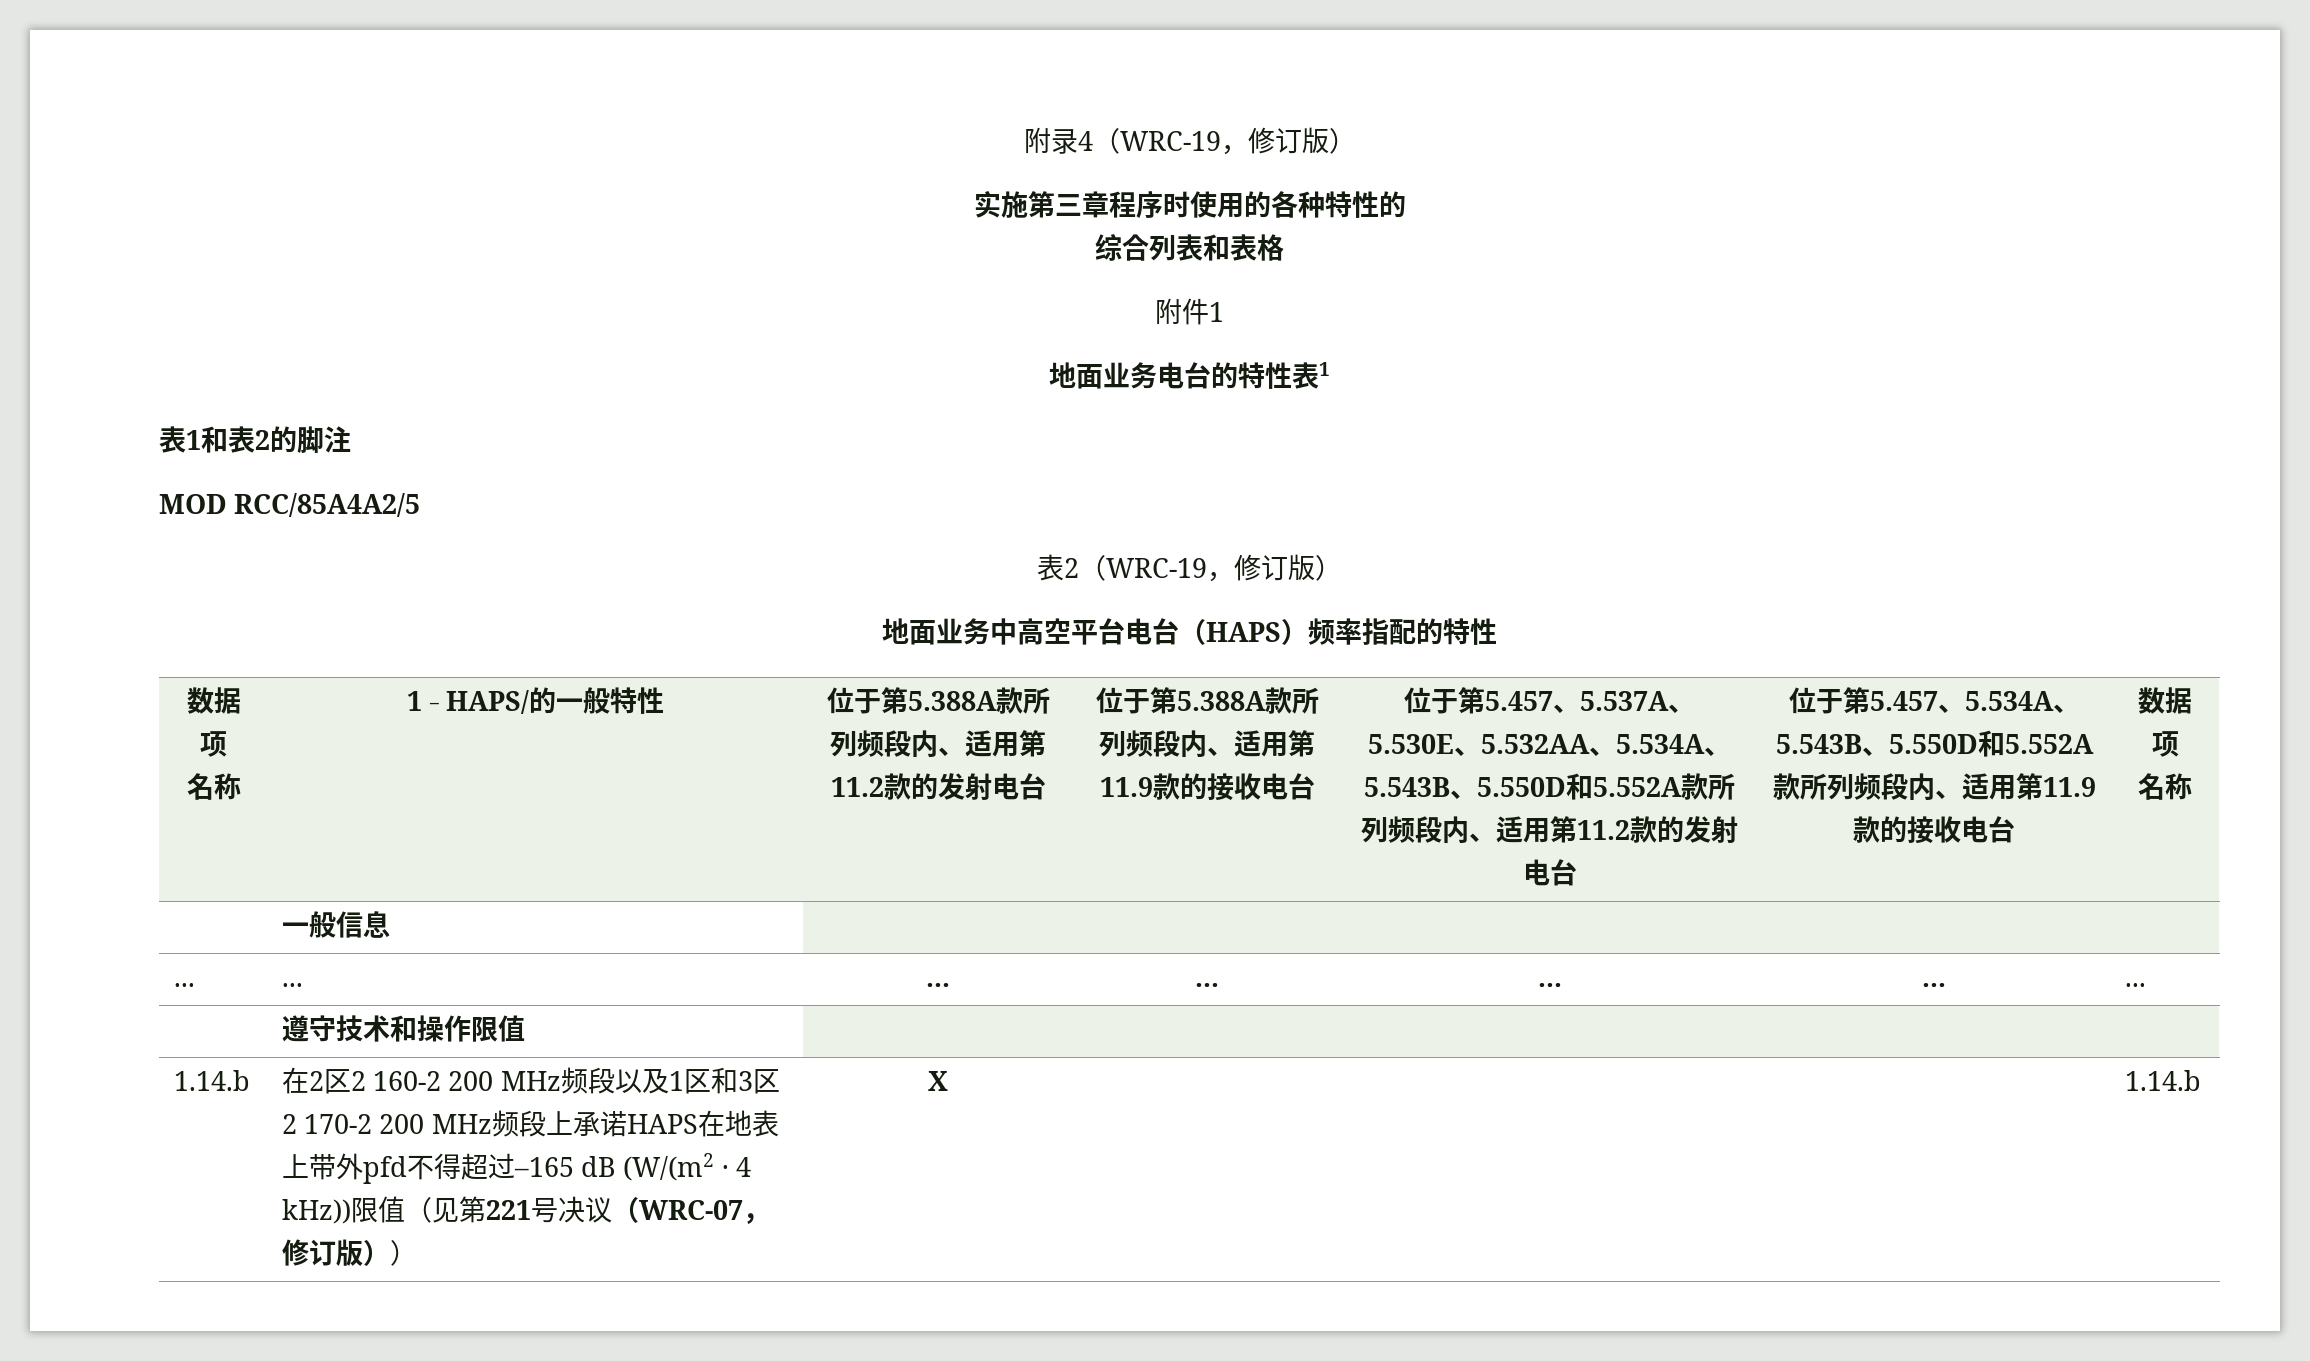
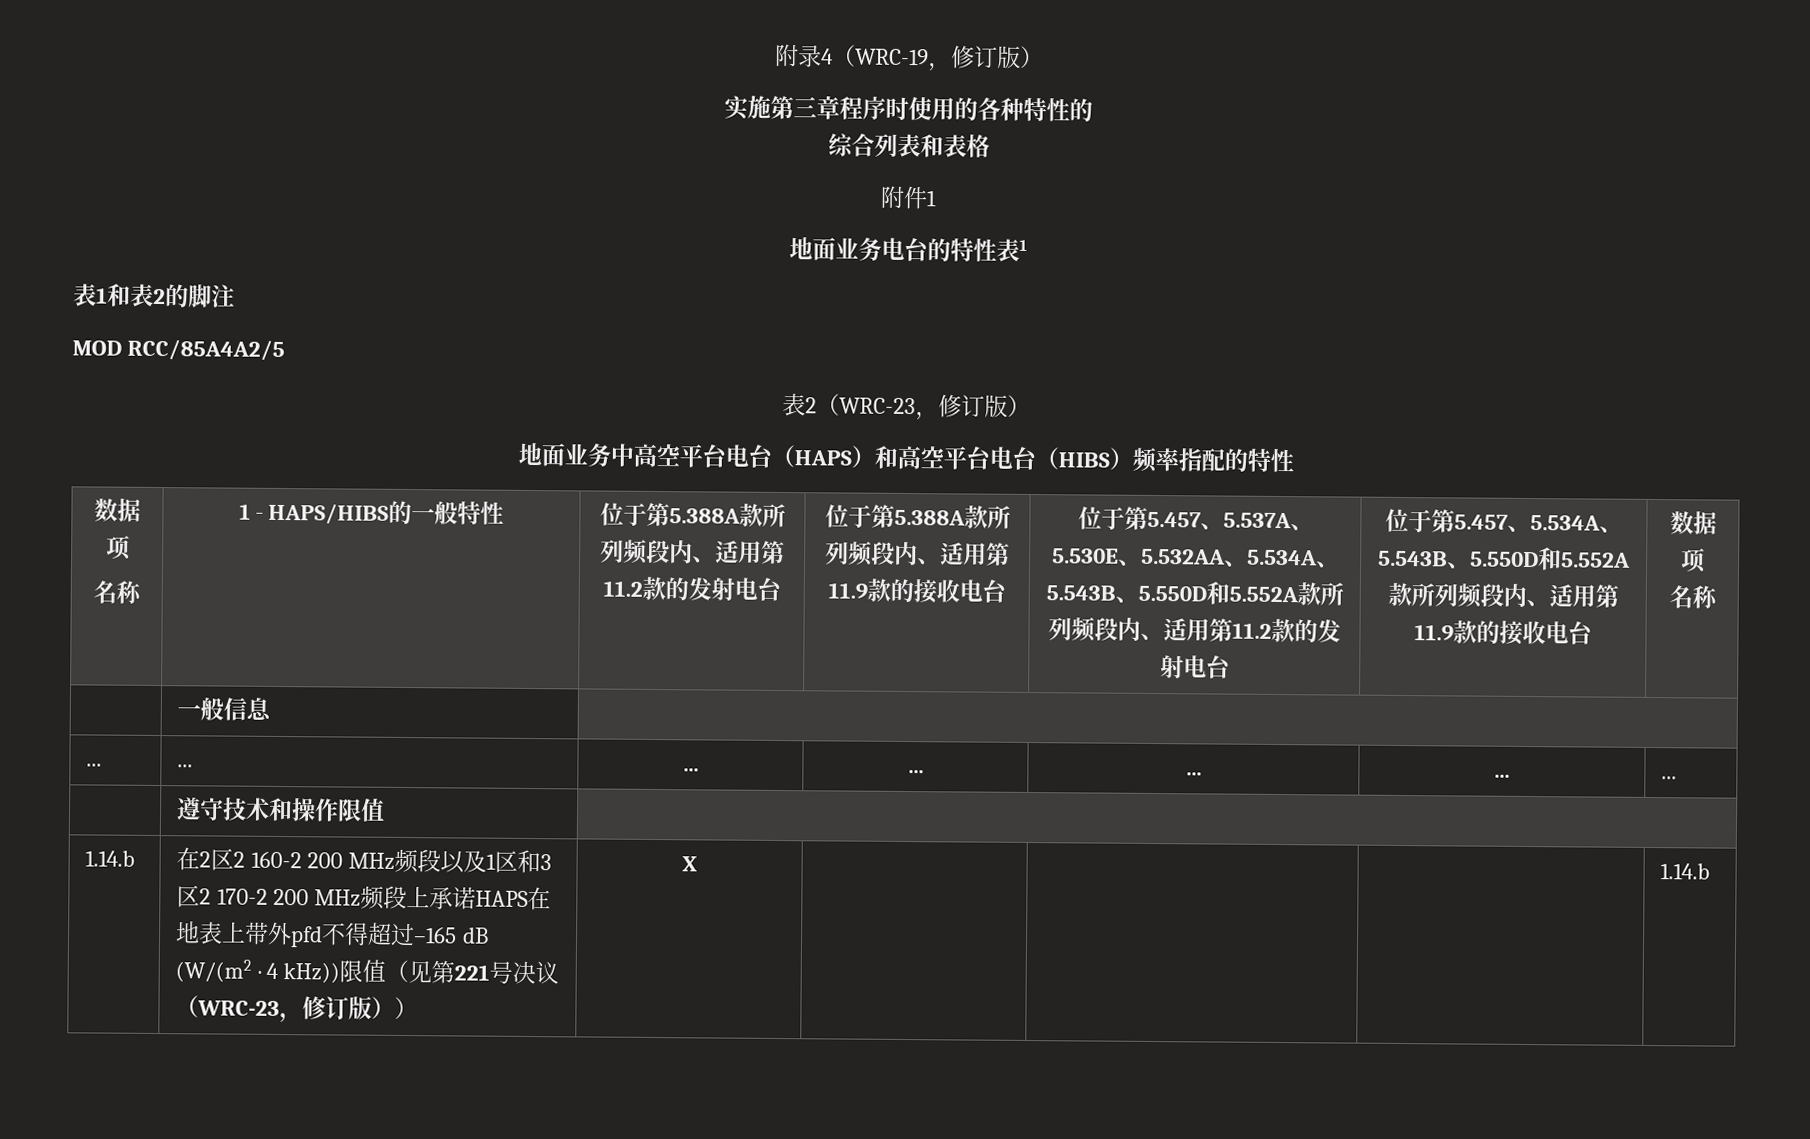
[1106,558,1207,578] WRC-19 -> [839,397,916,415] WRC-23
(1308, 632) none -> [873,445,1133,471] 和高空平台电台（HIBS）
[445,690,529,714] HAPS/ -> [268,502,390,525] HAPS/HIBS
[638,1200,743,1220] WRC-07 -> [197,1000,281,1016] WRC-23

